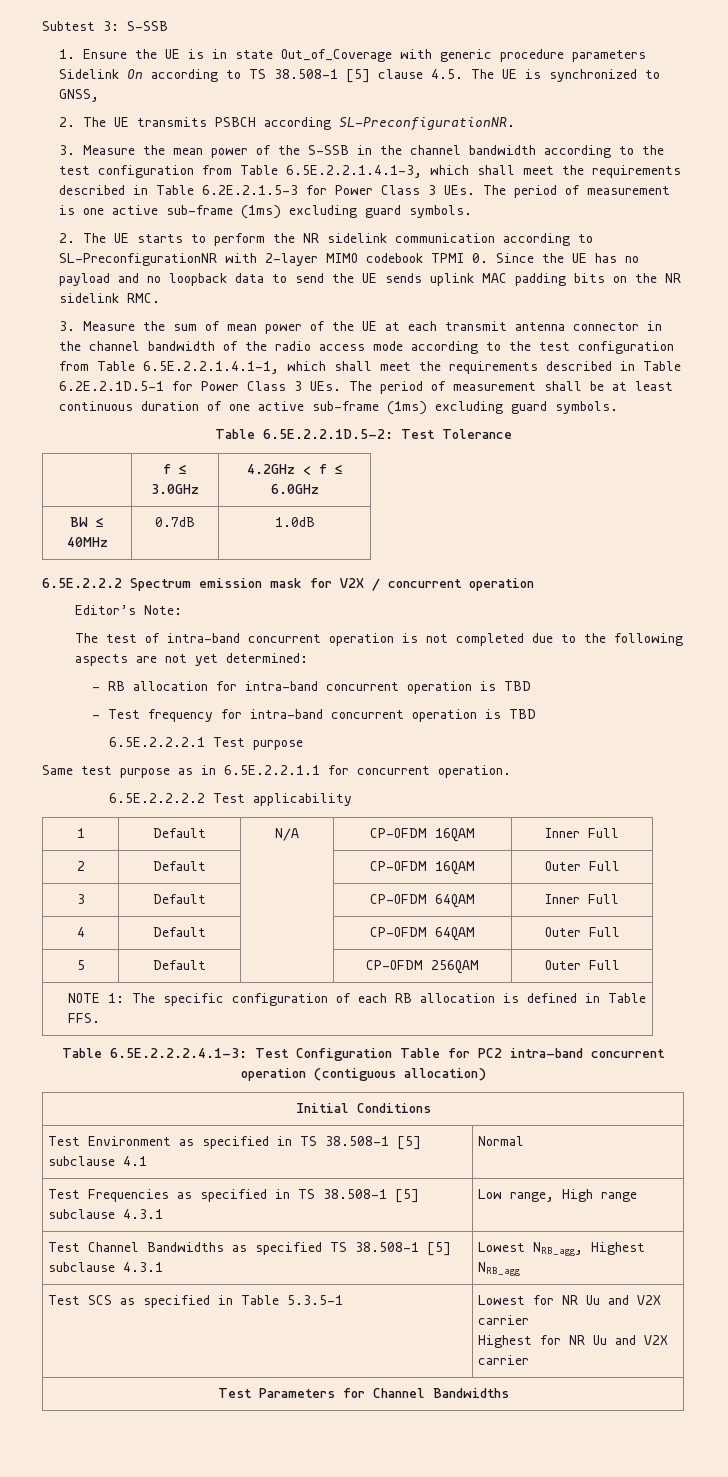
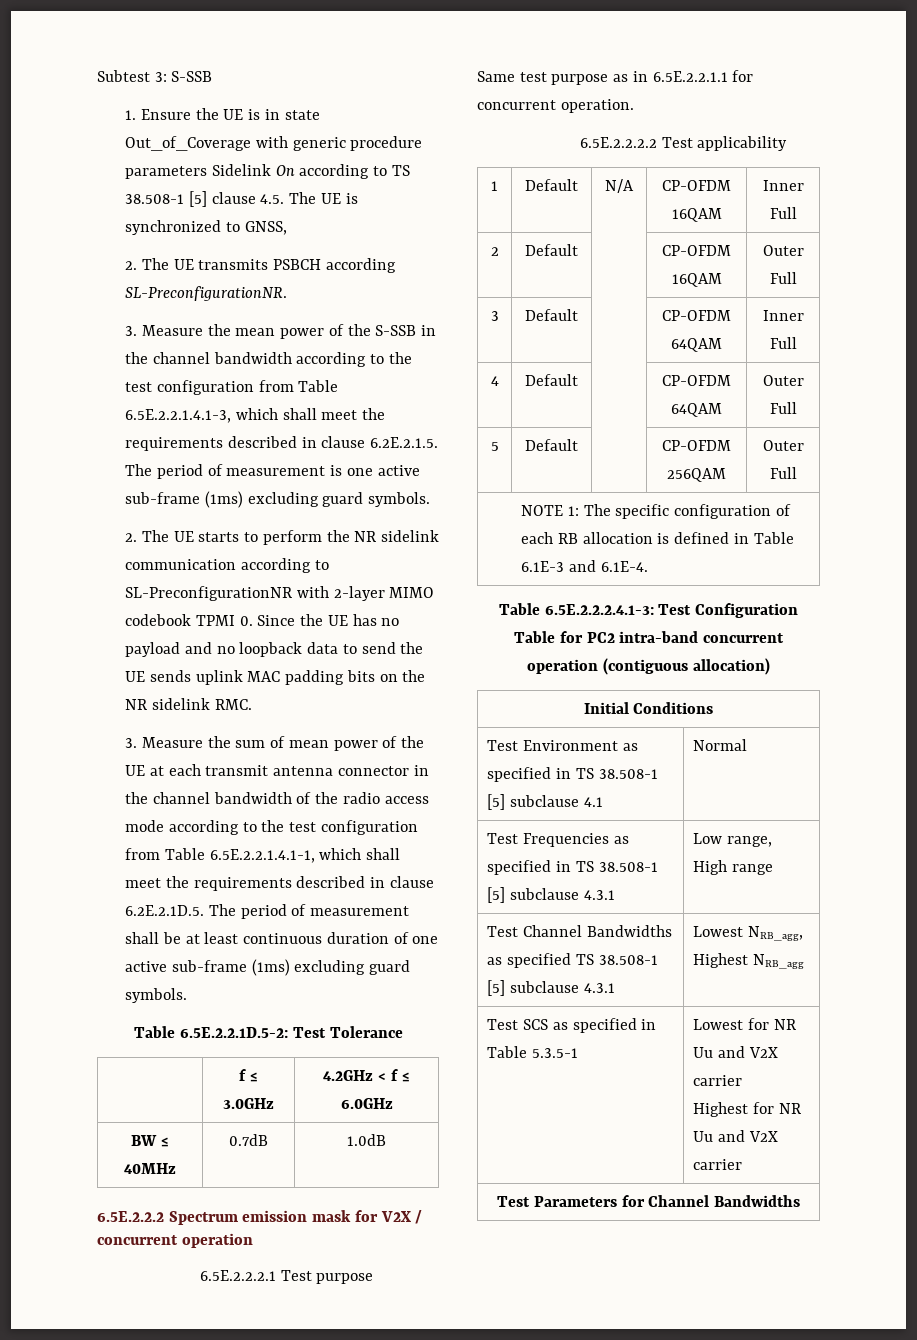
[155,185,475,195] Table 6.2E.2.1.5-3 for Power Class 3 UEs. -> [321,436,439,448] clause 6.2E.2.1.5.
[642,361,681,371] [58,381,341,391] Table 6.2E.2.1D.5-1 for Power Class 3 UEs. -> [389,876,434,888] [125,905,205,916] clause 6.2E.2.1D.5.
[75,605,183,615] [75,633,684,646] [75,653,309,666] [91,681,531,694] [91,709,536,722] // Editor’s Note: // The test of intra-band concurrent operation is not completed due to the following aspects are not yet determined: // - RB allocation for intra-band concurrent operation is TBD // - Test frequency for intra-band concurrent operation is TBD -> (253, 1240) none
[67,1013,100,1023] FFS. -> [521,560,648,572] 6.1E-3 and 6.1E-4.

